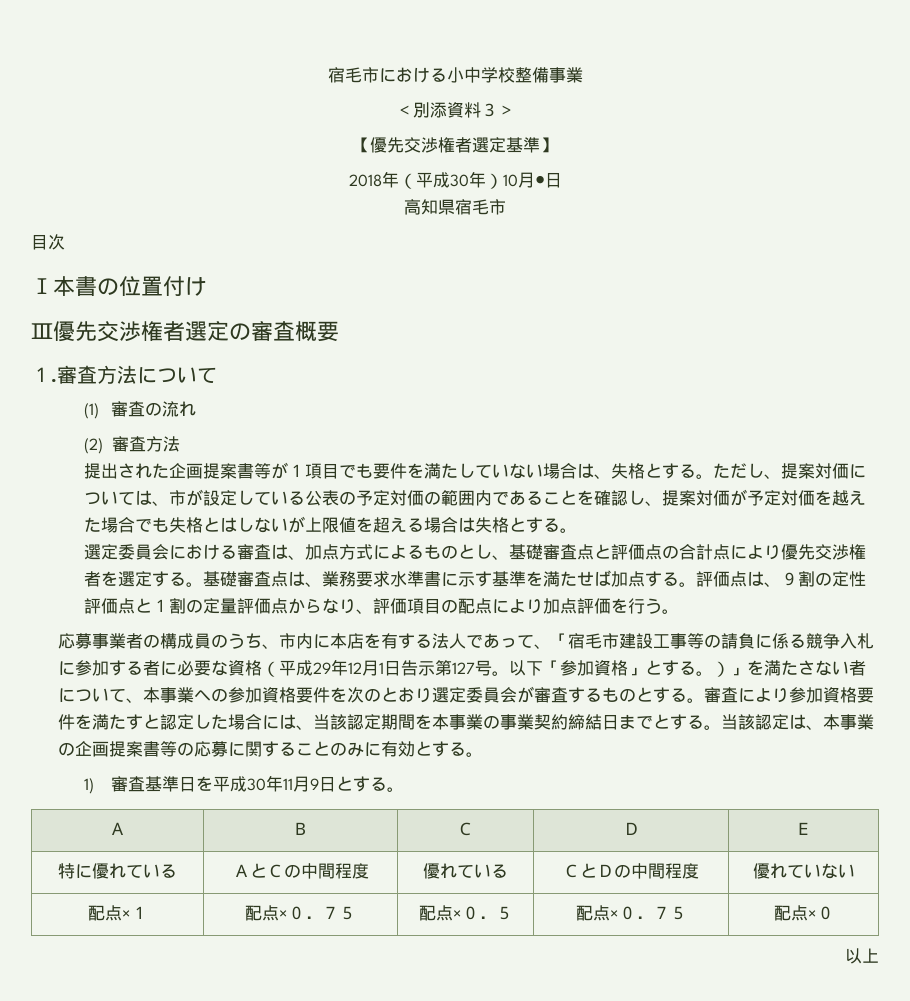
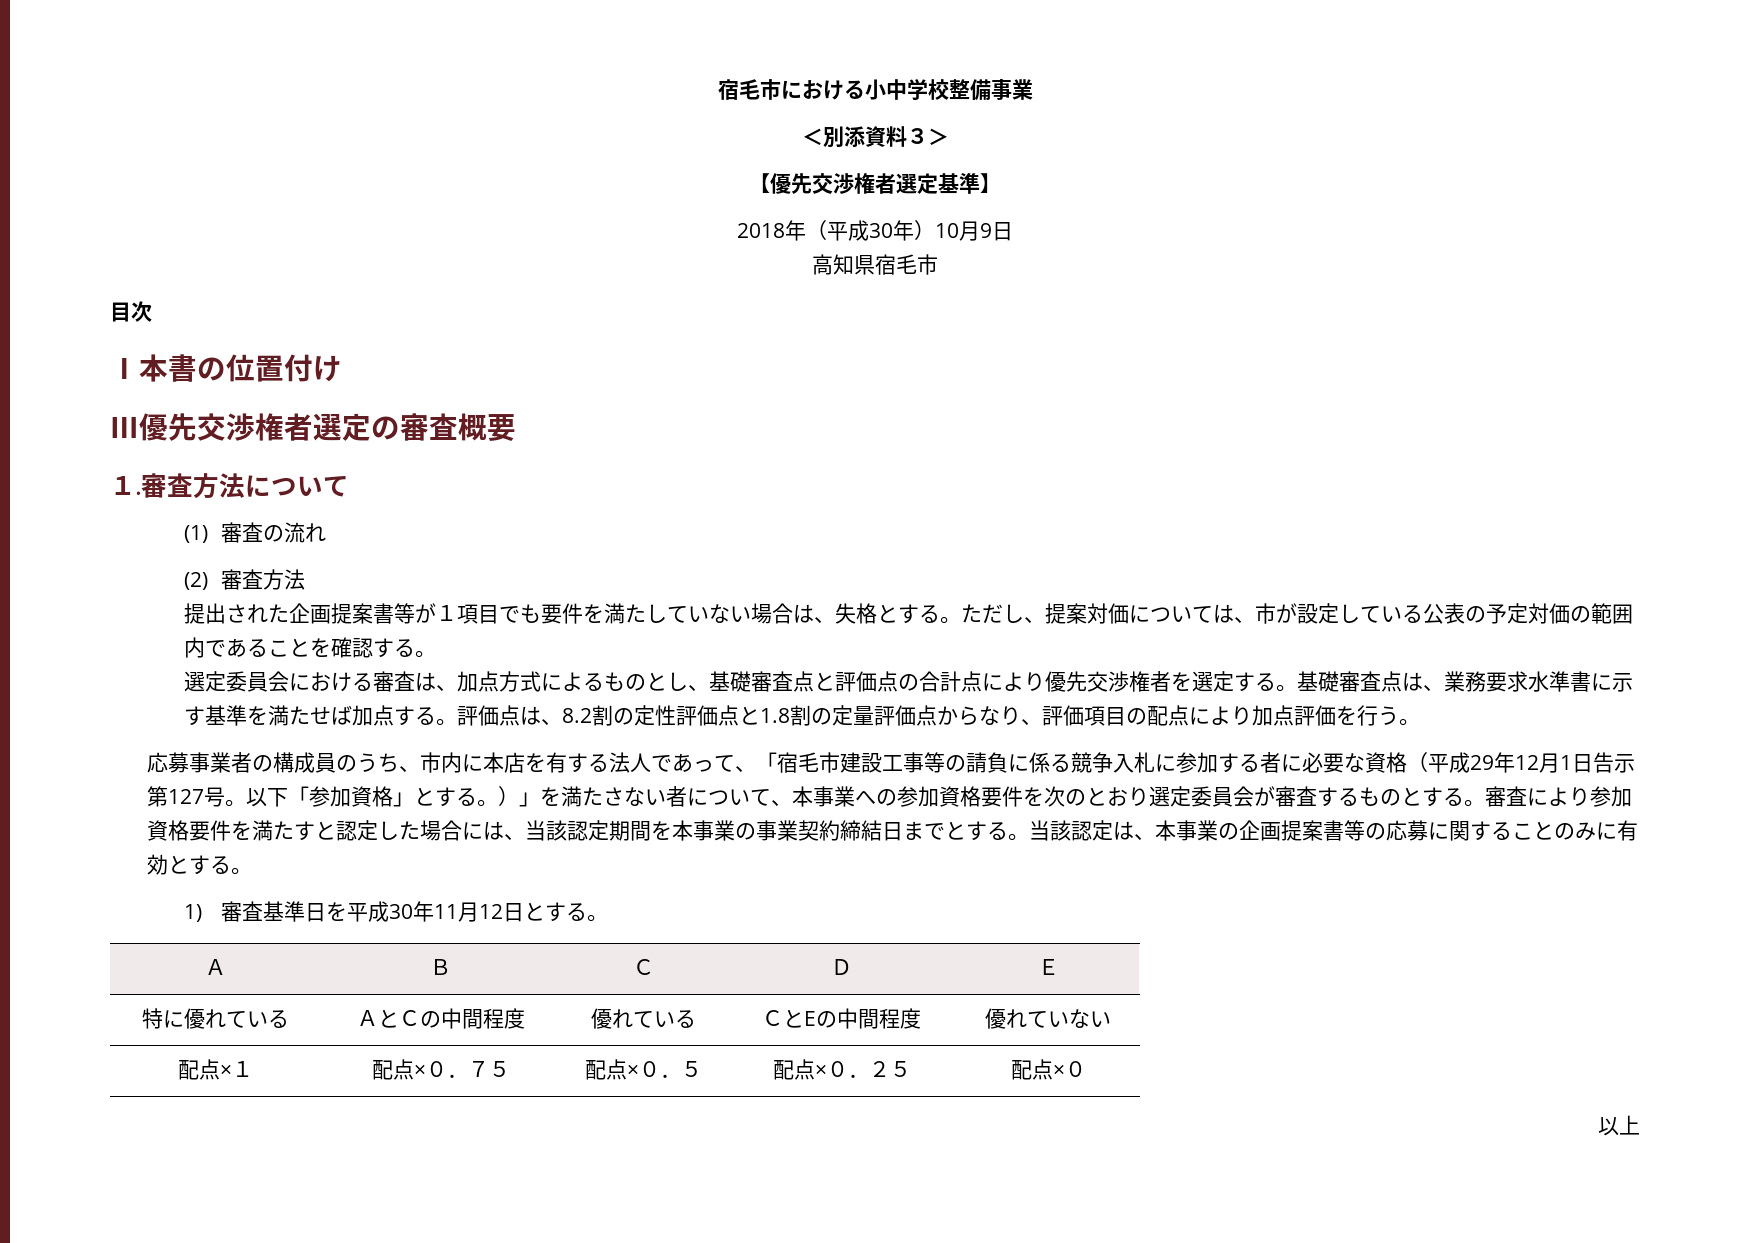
[534,175,545,186] ● -> [980,223,992,238] 9
[628,489,867,506] [84,516,527,533] し、提案対価が予定対価を越えた場合でも失格とはしないが上限値を超える場合は失格と -> (374, 648) none
[781,572,799,586] ９ -> [562,708,593,723] 8.2
[152,599,170,612] １ -> [760,708,791,723] 1.8
[309,778,319,790] 9 -> [479,904,504,919] 12
[597,864,614,877] Ｄ -> [804,1011,816,1026] E
[652,906,670,919] ７ -> [868,1061,890,1077] ２

